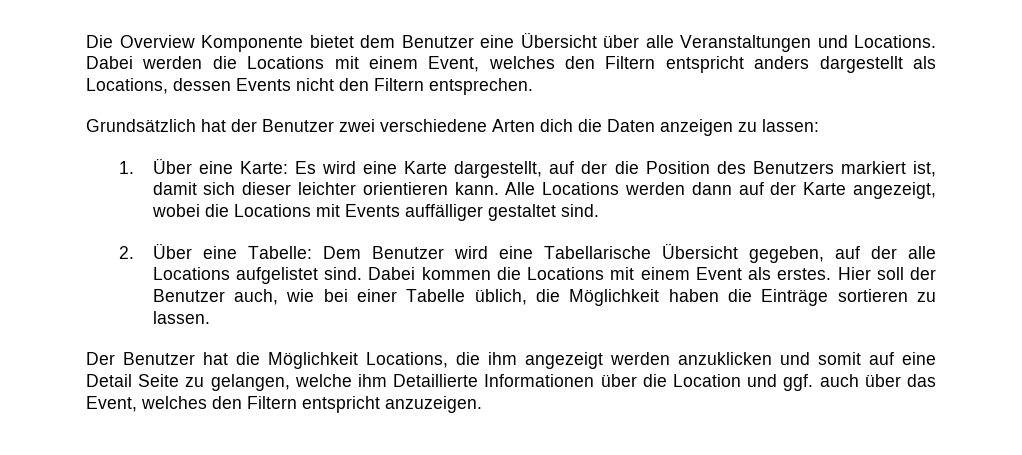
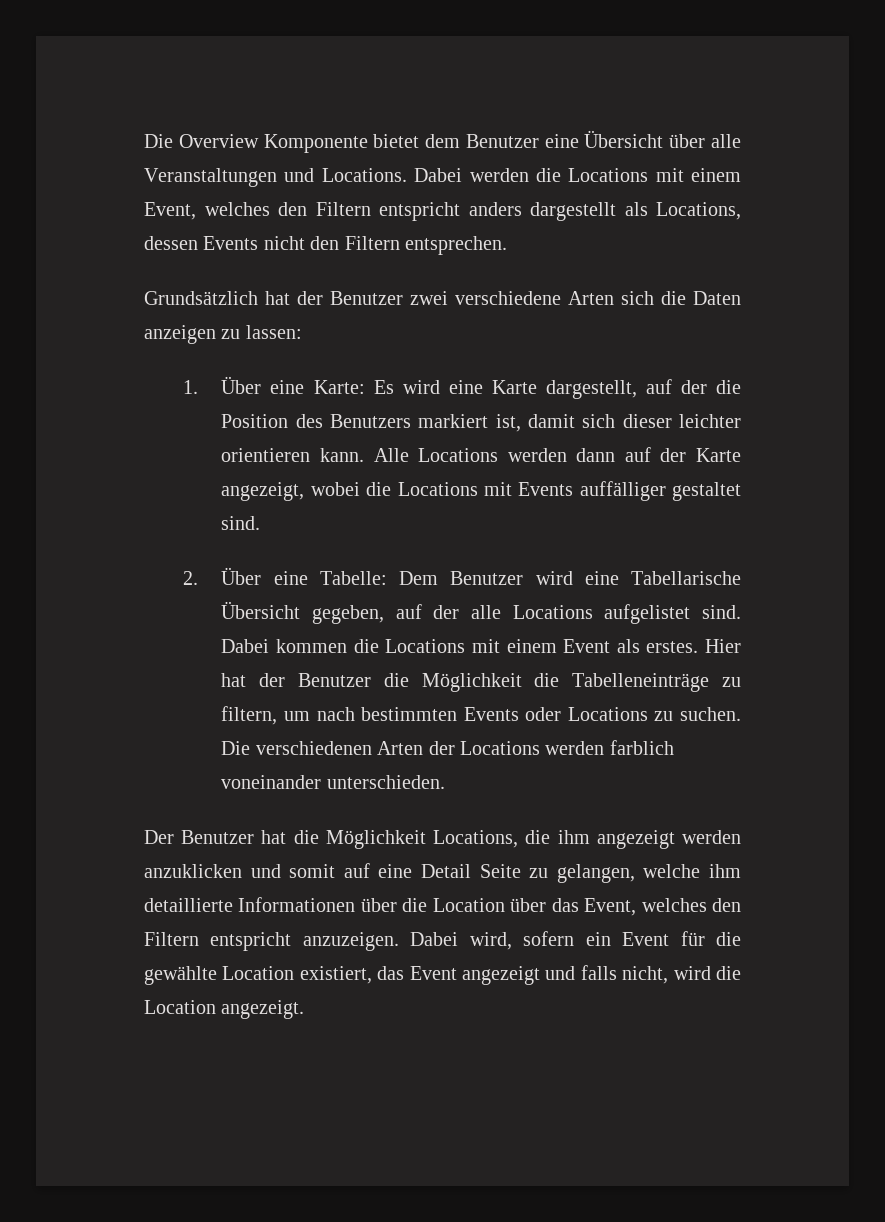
[540,119,573,132] dich -> [621,291,654,305] sich
[876,267,936,280] [152,289,937,306] [152,311,210,324] soll der Benutzer auch, wie bei einer Tabelle üblich, die Möglichkeit haben die Einträge sortieren zu lassen. -> [221,673,742,692] [221,706,741,725] [221,740,674,755] [221,775,445,789] hat der Benutzer die Möglichkeit die Tabelleneinträge zu filtern, um nach bestimmten Events oder Locations zu suchen. Die verschiedenen Arten der Locations werden farblich voneinander unterschieden.
[393,374,479,387] Detaillierte -> [144,898,233,912] detaillierte
[747,374,859,391] und ggf. auch -> (505, 905) none
(482, 404) none -> [410,931,742,950] [144,965,741,985] [144,1000,305,1019] Dabei wird, sofern ein Event für die gewählte Location existiert, das Event angezeigt und falls nicht, wird die Location angezeigt.

